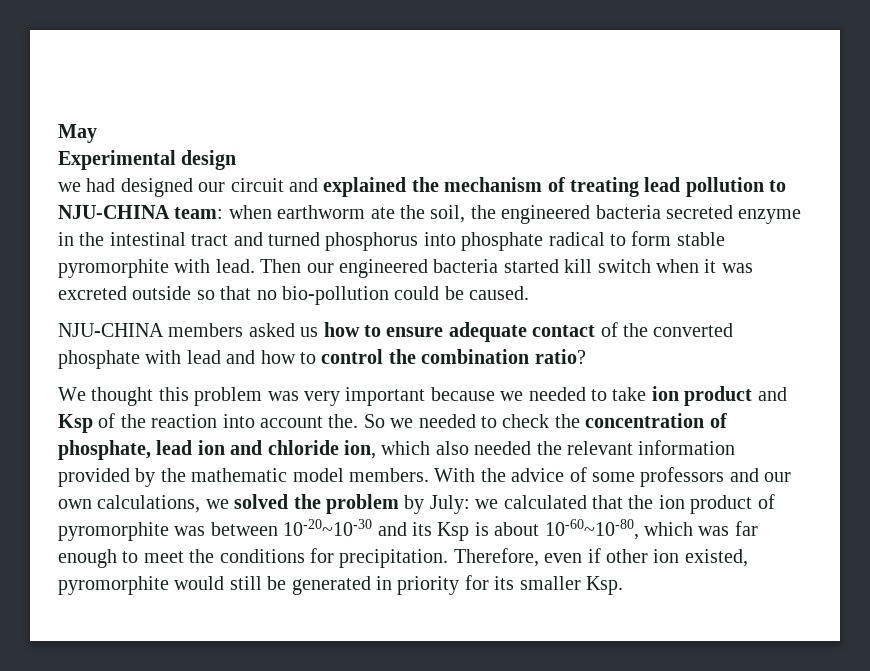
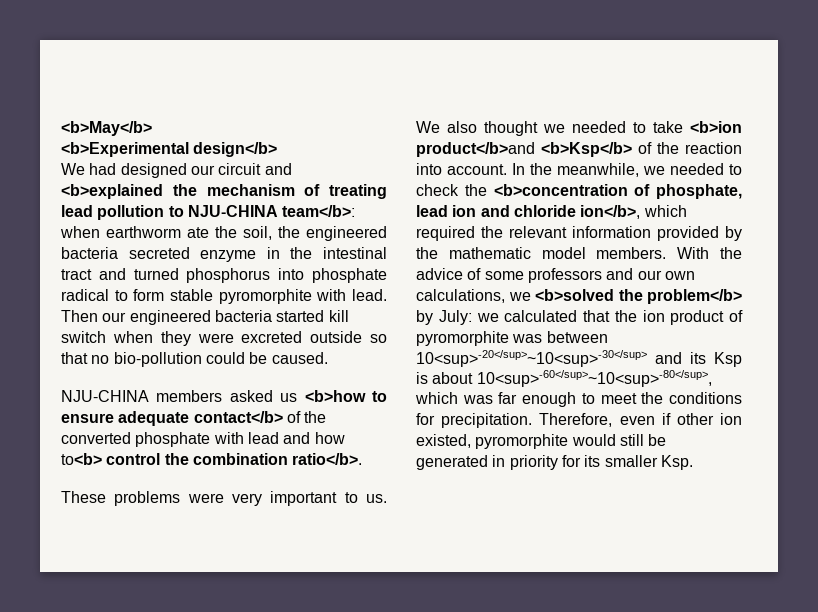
[58,124,97,143] [58,150,237,170] [58,182,81,192] May // Experimental design // we -> [61,121,152,136] [61,142,278,157] [61,163,85,175] <b>May</b> // <b>Experimental design</b> // We
[323,177,407,197] explained -> [61,184,163,199] <b>explained
[174,207,224,219] team: -> [282,205,356,217] team</b>:
[704,259,753,273] it was -> [160,331,234,346] they were
[323,322,360,337] how -> [304,390,366,402] <b>how
[532,325,596,337] contact -> [193,411,283,423] contact</b>
[300,352,316,364] to -> [61,453,102,465] to<b>
[534,349,586,364] [58,386,787,406] [58,413,385,433] ratio? // We thought this problem was very important because we needed to take ion product and Ksp of the reaction into account the. So -> [292,453,363,465] [61,491,387,506] [416,121,742,136] [416,142,742,157] [416,163,639,177] ratio</b>. // These problems were very important to us. We also thought we needed to take <b>ion product</b>and <b>Ksp</b> of the reaction into account. In the meanwhile,
[585,413,705,428] concentration -> [493,184,628,196] <b>concentration
[344,440,532,459] ion, which also needed -> [580,205,687,219] [416,226,475,241] ion</b>, which required
[234,494,399,514] solved the problem -> [535,289,742,304] <b>solved the problem</b>
[283,519,373,536] 10-20~10-30 -> [416,350,647,367] 10<sup>-20</sup>~10<sup>-30</sup>
[544,519,639,540] 10-60~10-80, -> [476,370,712,387] 10<sup>-60</sup>~10<sup>-80</sup>,

